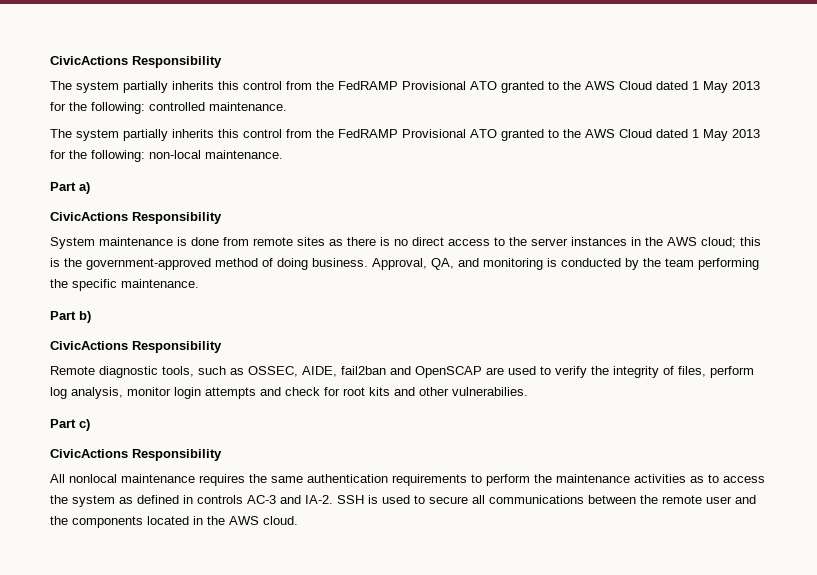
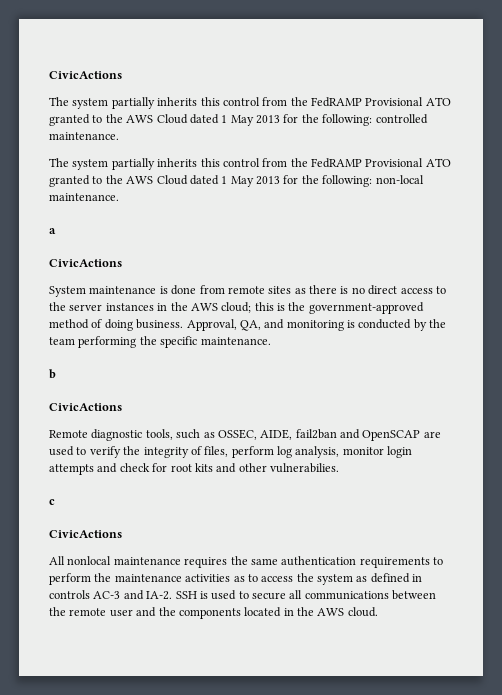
[50,56,222,68] CivicActions Responsibility -> [49,71,122,79] CivicActions
[50,182,90,194] [50,212,222,224] Part a) // CivicActions Responsibility -> [49,228,56,234] [49,259,122,267] a // CivicActions
[50,311,91,323] [50,341,222,353] Part b) // CivicActions Responsibility -> [49,369,56,379] [49,403,122,411] b // CivicActions
[50,419,90,431] [50,449,222,461] Part c) // CivicActions Responsibility -> [49,499,55,505] [49,530,122,538] c // CivicActions

